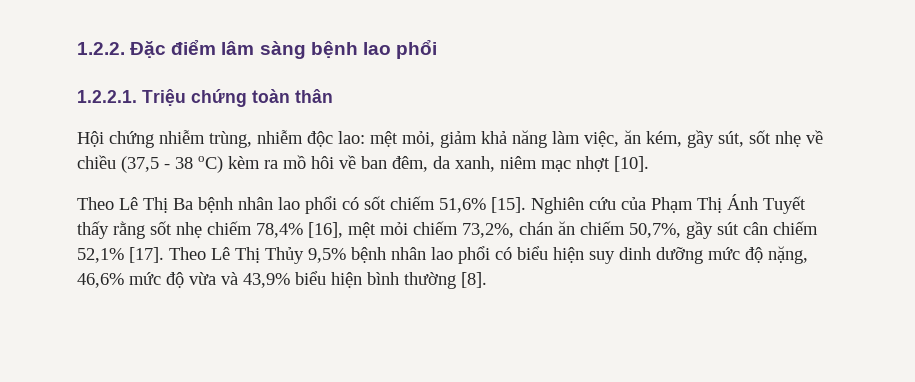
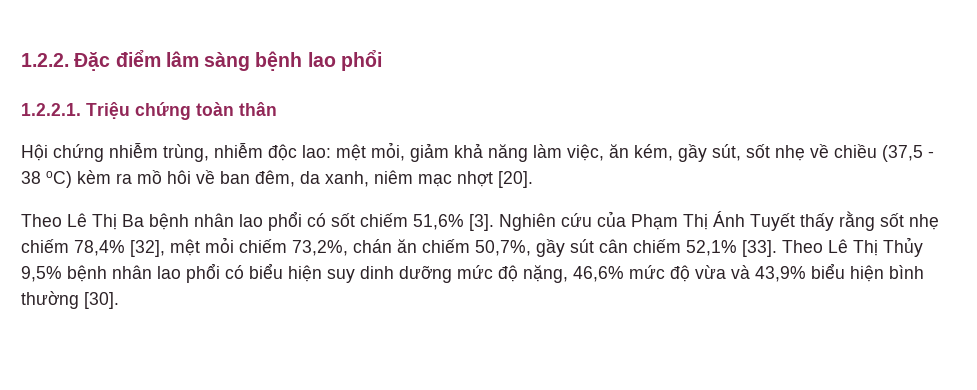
[614,156,649,172] [10]. -> [498,171,533,188] [20].
[491,197,526,213] [15]. -> [469,214,494,231] [3].
[308,222,343,238] [16], -> [130,240,165,257] [32],
[129,247,164,263] [17]. -> [742,240,777,257] [33].
[461,272,487,288] [8]. -> [84,292,119,309] [30].

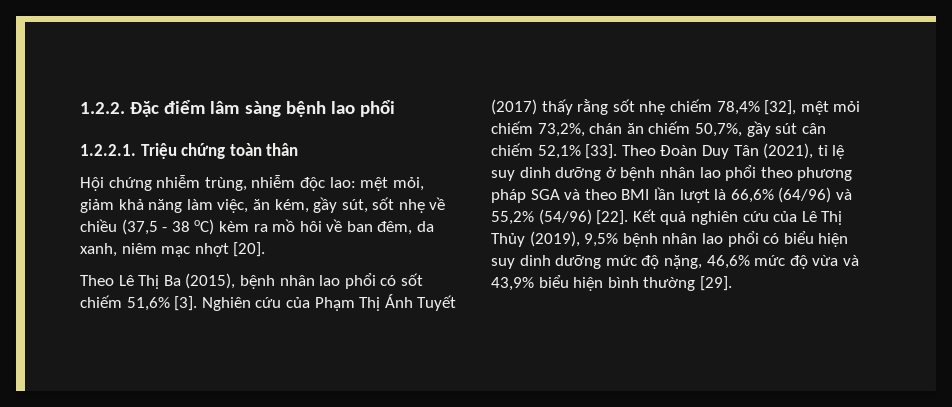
(144, 220) none -> [185,273,236,289] (2015),
(795, 222) none -> [491,99,537,115] (2017)
(823, 246) none -> [660,143,845,159] [491,165,853,181] [491,187,852,203] [491,209,798,225] Đoàn Duy Tân (2021), tỉ lệ suy dinh dưỡng ở bệnh nhân lao phổi theo phương pháp SGA và theo BMI lần lượt là 66,6% (64/96) và 55,2% (54/96) [22]. Kết quả nghiên cứu của
(923, 247) none -> [529,231,580,247] (2019),
[84,292,119,309] [30]. -> [699,276,732,291] [29].

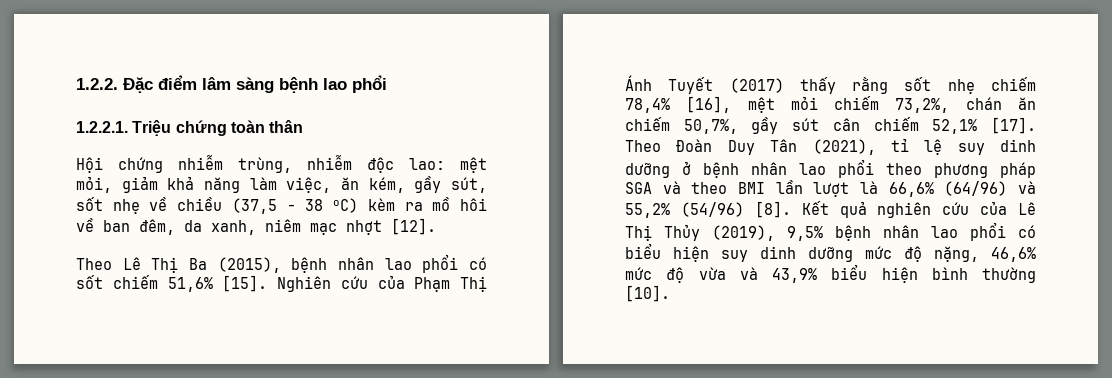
[233,242,266,257] [20]. -> [391,218,436,235] [12].
[174,296,198,311] [3]. -> [222,275,268,292] [15].
[764,100,797,115] [32], -> [686,96,732,113] [16],
[585,144,618,159] [33]. -> [991,117,1036,134] [17].
[596,210,629,225] [22]. -> [754,201,791,218] [8].
[699,276,732,291] [29]. -> [625,285,670,302] [10].

